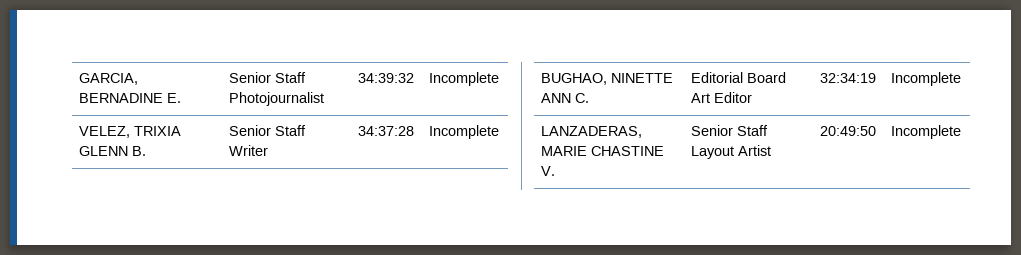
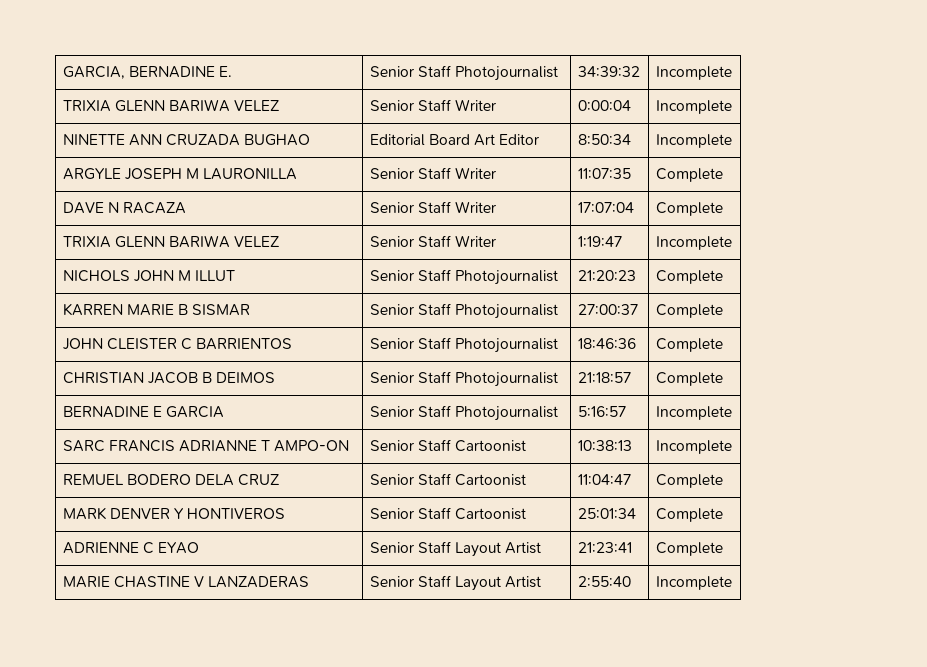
[78,126,181,138] [78,146,146,156] [228,125,306,136] [228,145,268,156] [357,126,414,136] [428,125,499,139] [540,73,607,85] VELEZ, TRIXIA GLENN B. | Senior Staff Writer | 34:37:28 | Incomplete // BUGHAO, -> [62,99,280,112] [369,99,497,111] [577,100,631,111] [655,100,732,114] TRIXIA GLENN BARIWA VELEZ | Senior Staff Writer | 0:00:04 | Incomplete //
[574,93,589,103] C. -> [166,134,311,146] CRUZADA BUGHAO
[819,73,876,83] [890,72,961,86] [540,126,642,138] [540,146,664,156] [540,166,555,176] [690,125,768,136] [690,145,771,159] [819,126,876,136] 32:34:19 | Incomplete // LANZADERAS, MARIE CHASTINE V. | Senior Staff Layout Artist | 20:49:50 -> [577,134,631,145] [655,134,732,148] [62,168,298,180] [369,167,497,179] [577,168,631,179] [655,168,723,182] [62,202,187,214] [369,201,497,213] [577,202,634,213] [655,202,723,216] [62,235,280,248] [369,235,497,247] [577,236,622,247] [655,236,732,250] [62,270,236,282] [369,269,559,285] [577,270,636,281] [655,270,723,284] [62,303,251,316] [369,303,559,319] [577,304,638,315] [655,304,723,318] [62,338,293,350] [369,337,559,353] [577,338,636,349] [655,338,723,352] [62,372,276,384] [369,371,559,387] [577,372,631,383] [655,372,723,386] [62,406,225,418] [369,405,559,421] [577,406,626,417] [655,406,732,420] [62,440,350,452] [369,439,527,452] [577,440,632,451] [655,440,732,454] [62,474,280,486] [369,473,527,486] [577,474,631,485] [655,474,723,488] [62,507,286,520] [369,507,527,520] [577,508,636,519] [655,508,723,522] [62,542,200,554] [369,541,542,557] [577,542,632,553] [655,542,723,556] [62,576,310,588] [369,575,542,591] [577,576,631,587] 8:50:34 | Incomplete // ARGYLE JOSEPH M LAURONILLA | Senior Staff Writer | 11:07:35 | Complete // DAVE N RACAZA | Senior Staff Writer | 17:07:04 | Complete // TRIXIA GLENN BARIWA VELEZ | Senior Staff Writer | 1:19:47 | Incomplete // NICHOLS JOHN M ILLUT | Senior Staff Photojournalist | 21:20:23 | Complete // KARREN MARIE B SISMAR | Senior Staff Photojournalist | 27:00:37 | Complete // JOHN CLEISTER C BARRIENTOS | Senior Staff Photojournalist | 18:46:36 | Complete // CHRISTIAN JACOB B DEIMOS | Senior Staff Photojournalist | 21:18:57 | Complete // BERNADINE E GARCIA | Senior Staff Photojournalist | 5:16:57 | Incomplete // SARC FRANCIS ADRIANNE T AMPO-ON | Senior Staff Cartoonist | 10:38:13 | Incomplete // REMUEL BODERO DELA CRUZ | Senior Staff Cartoonist | 11:04:47 | Complete // MARK DENVER Y HONTIVEROS | Senior Staff Cartoonist | 25:01:34 | Complete // ADRIENNE C EYAO | Senior Staff Layout Artist | 21:23:41 | Complete // MARIE CHASTINE V LANZADERAS | Senior Staff Layout Artist | 2:55:40

